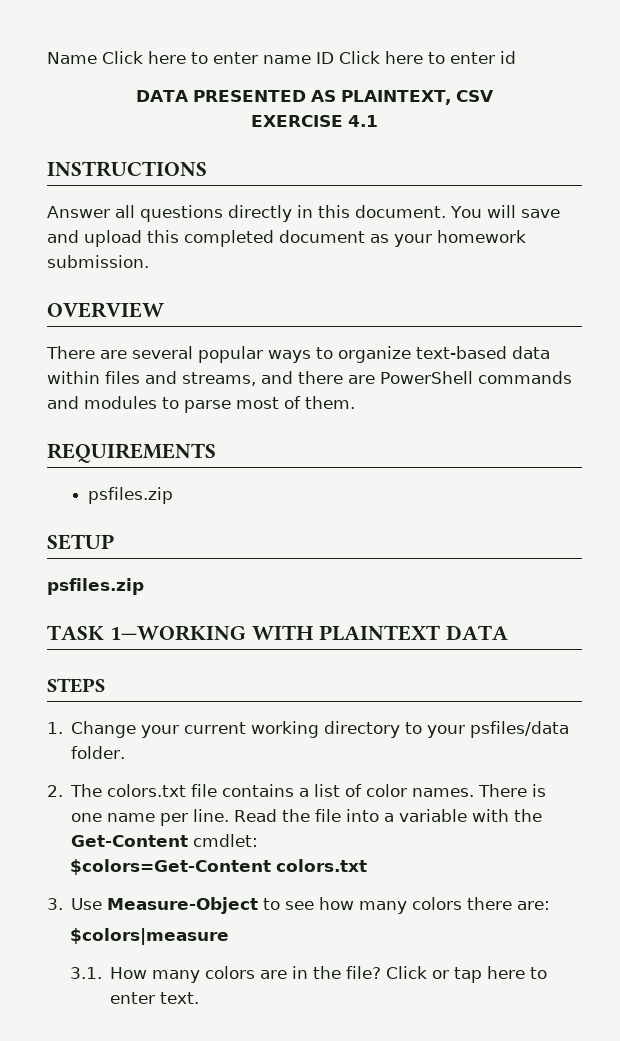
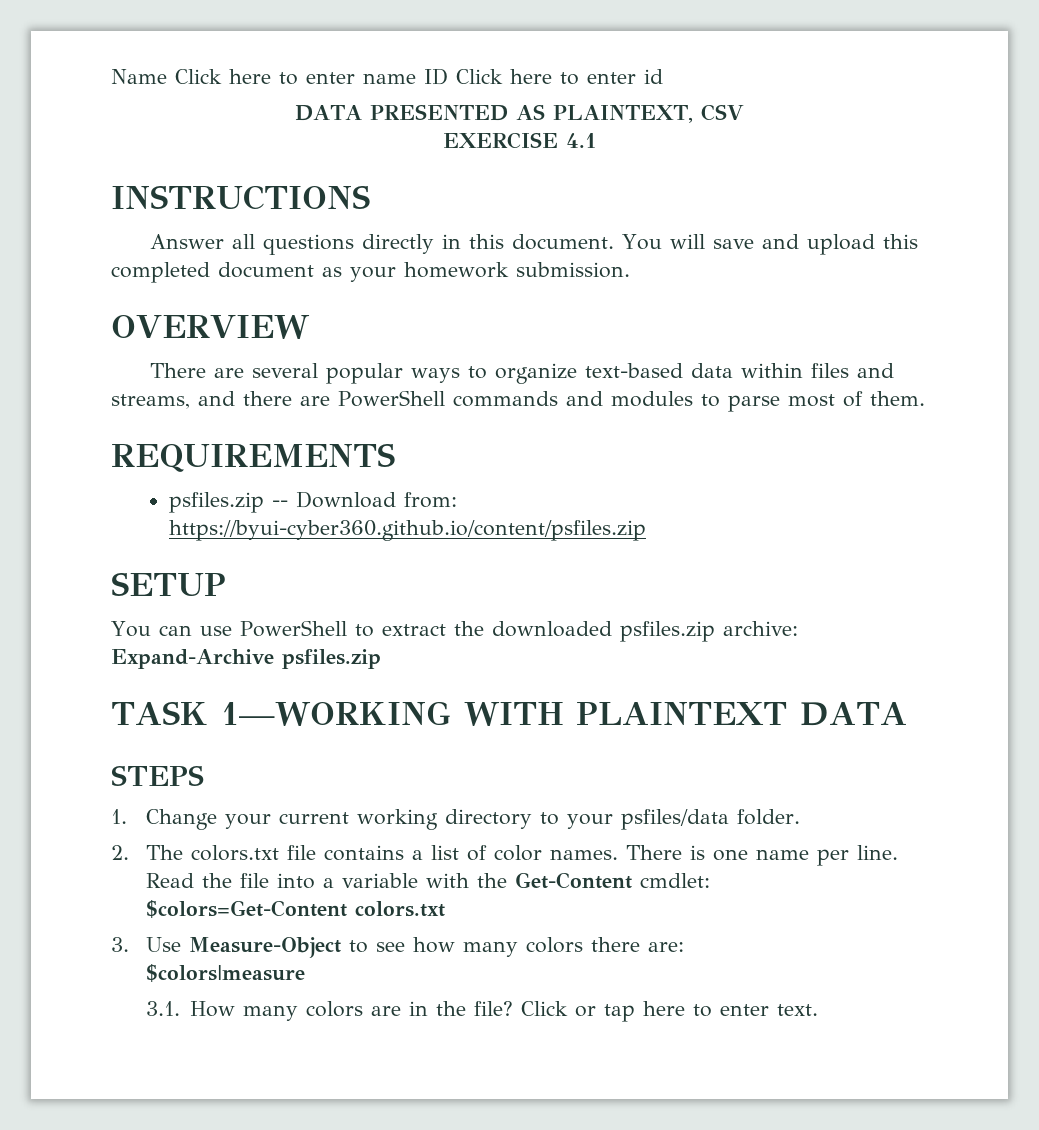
[47,534,114,550] // SETUP // -> [272,491,458,508] [169,520,647,541] [111,572,226,596] [111,620,798,642] [111,649,274,669] -- Download from: https://byui-cyber360.github.io/content/psfiles.zip // SETUP // You can use PowerShell to extract the downloaded psfiles.zip archive: Expand-Archive

